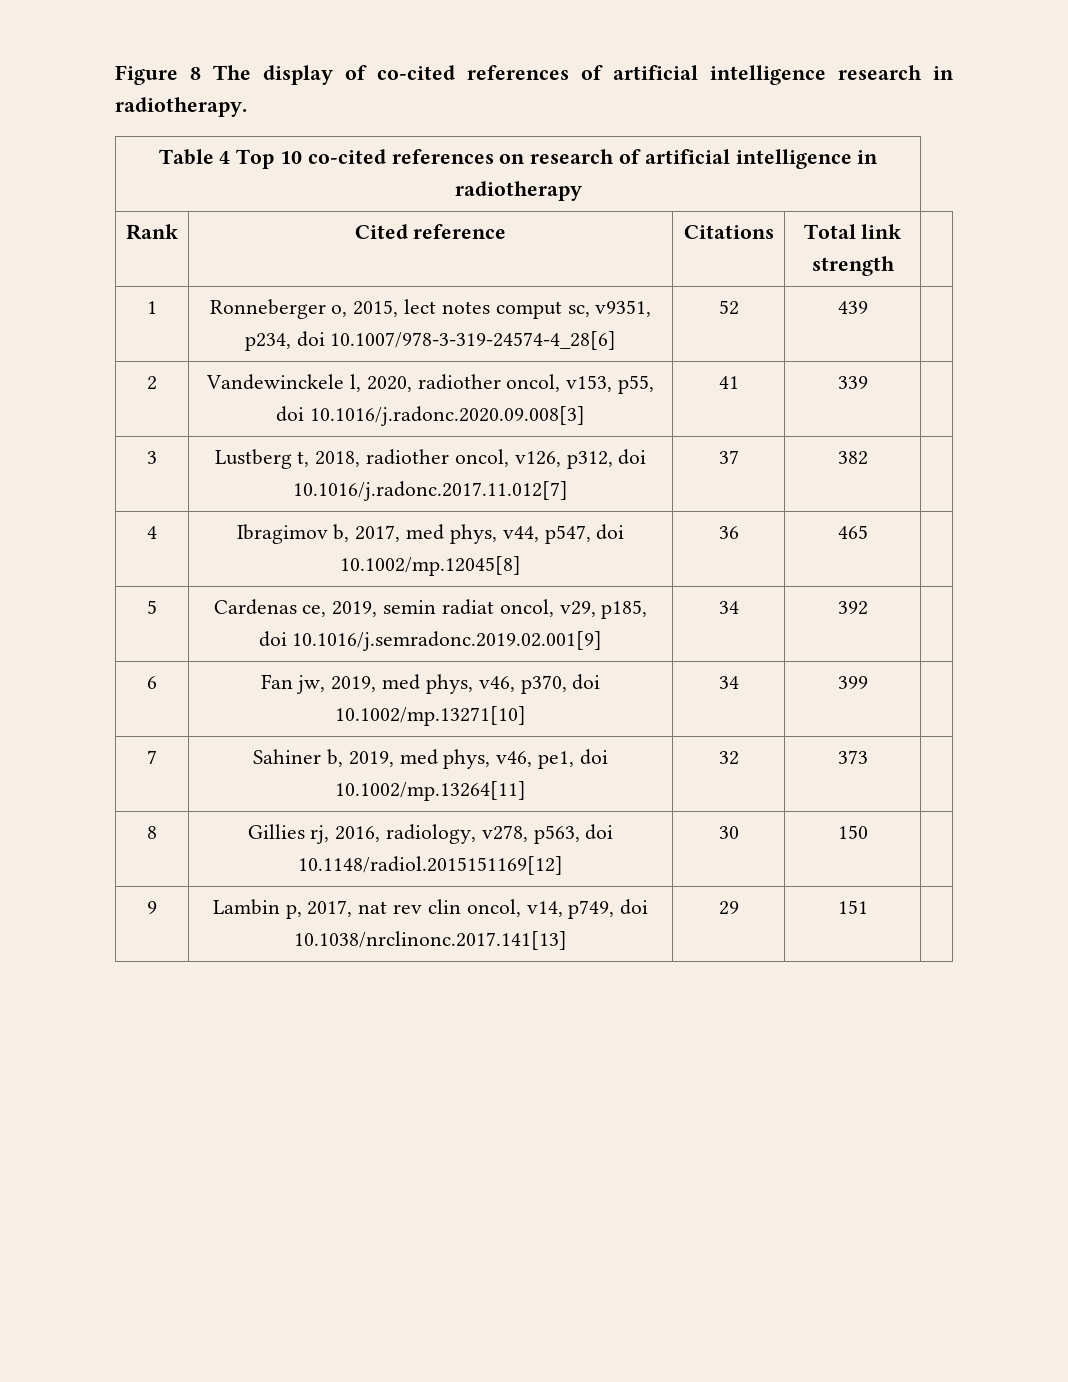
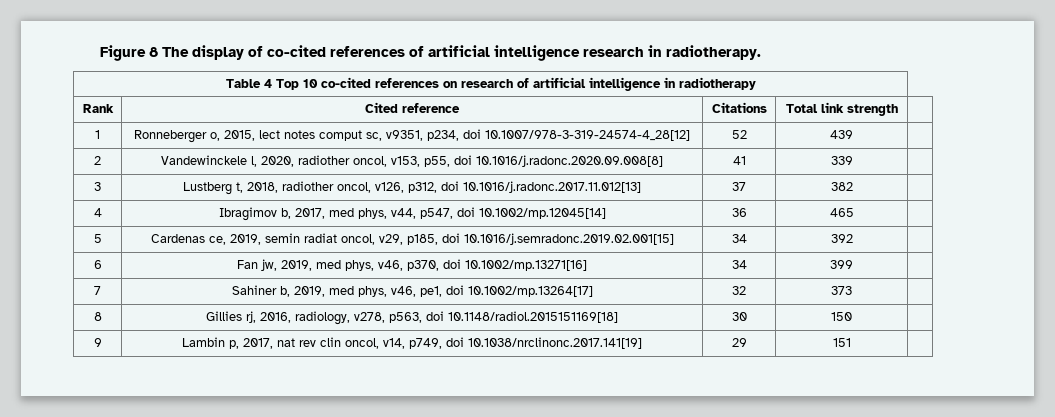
[330,331,617,350] 10.1007/978-3-319-24574-4_28[6] -> [485,130,690,141] 10.1007/978-3-319-24574-4_28[12]
[309,406,585,426] 10.1016/j.radonc.2020.09.008[3] -> [476,155,663,167] 10.1016/j.radonc.2020.09.008[8]
[293,481,568,501] 10.1016/j.radonc.2017.11.012[7] -> [463,181,641,193] 10.1016/j.radonc.2017.11.012[13]
[340,556,521,576] 10.1002/mp.12045[8] -> [478,208,606,219] 10.1002/mp.12045[14]
[292,631,603,651] 10.1016/j.semradonc.2019.02.001[9] -> [463,233,674,245] 10.1016/j.semradonc.2019.02.001[15]
[335,706,526,726] 10.1002/mp.13271[10] -> [465,260,587,271] 10.1002/mp.13271[16]
[335,781,526,801] 10.1002/mp.13264[11] -> [467,286,593,297] 10.1002/mp.13264[17]
[298,856,563,875] 10.1148/radiol.2015151169[12] -> [448,311,618,323] 10.1148/radiol.2015151169[18]
[294,931,567,950] 10.1038/nrclinonc.2017.141[13] -> [468,337,642,349] 10.1038/nrclinonc.2017.141[19]

